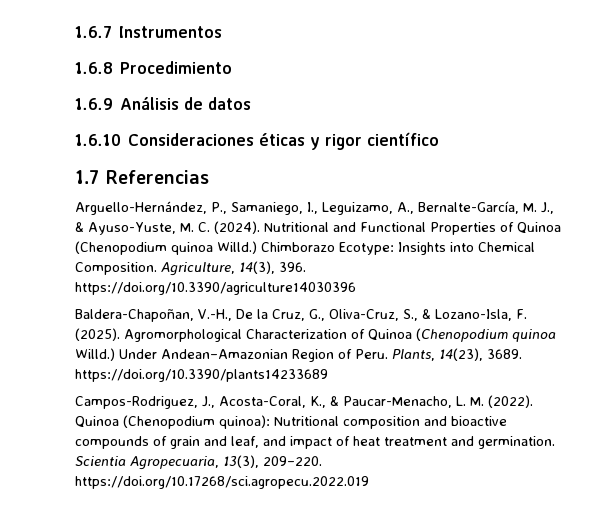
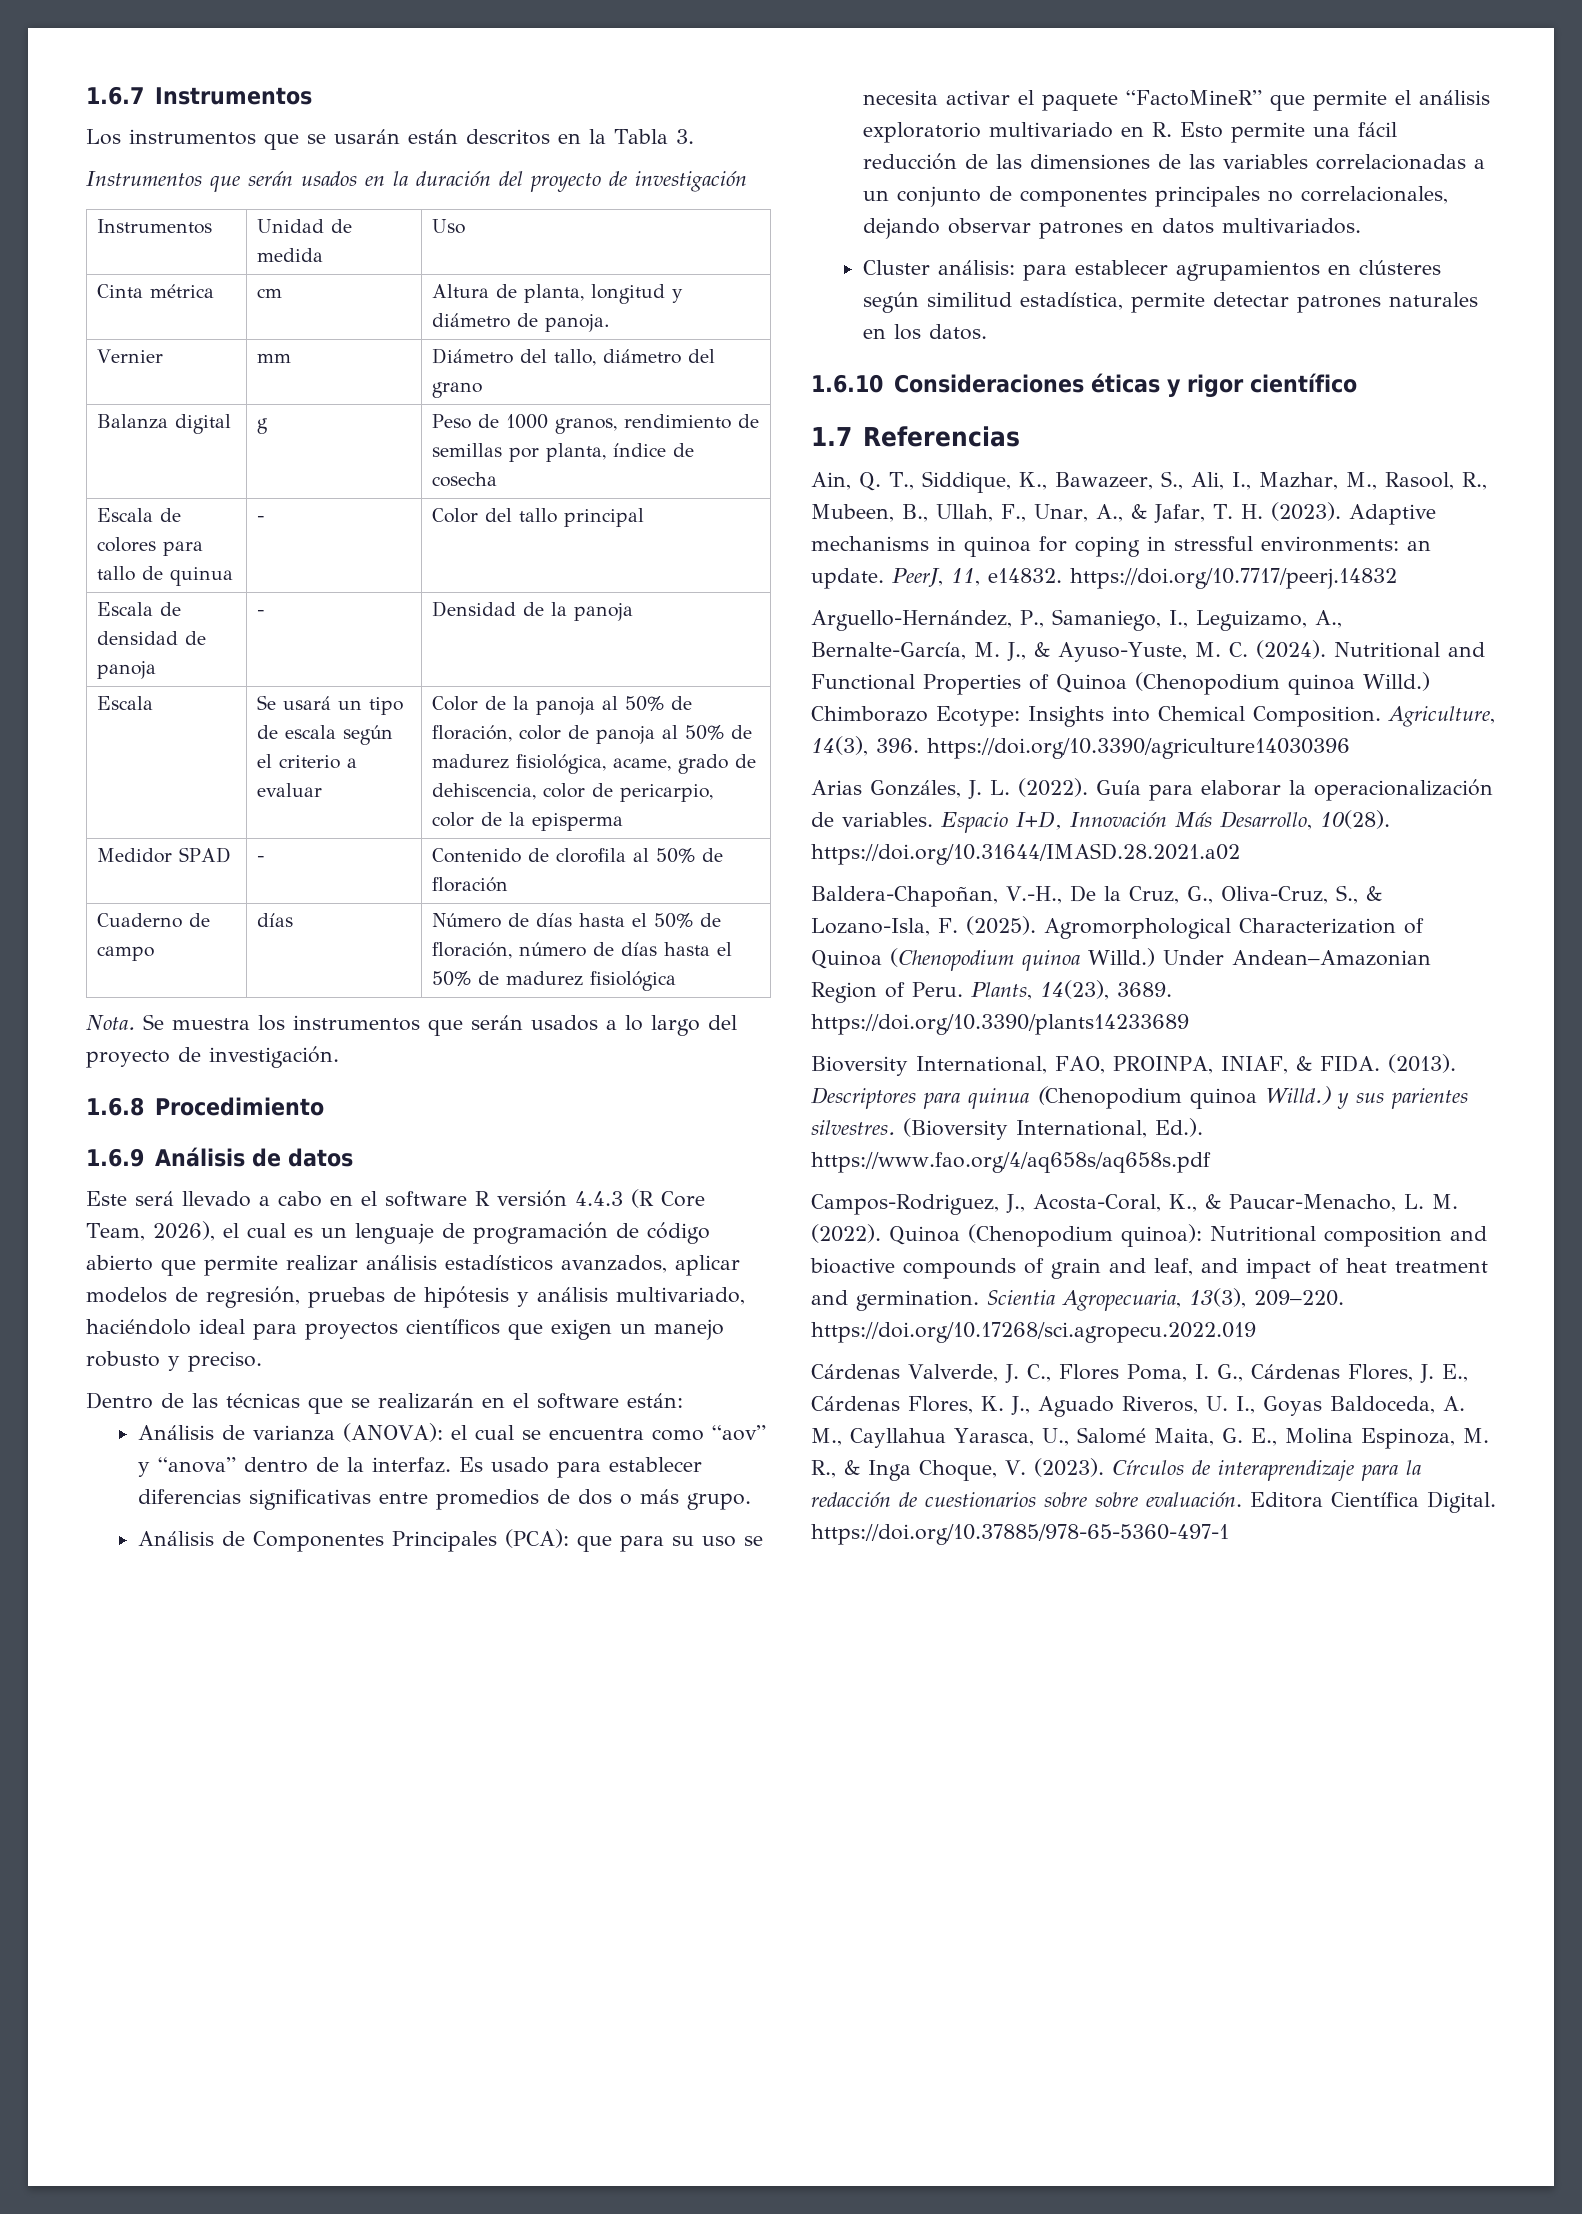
(223, 32) none -> [86,129,694,150] [86,171,747,192] [96,219,212,234] [256,219,352,233] [256,248,323,262] [431,219,465,234] [96,284,214,298] [256,288,282,298] [431,284,683,304] [431,313,610,332] [96,349,163,363] [256,353,291,363] [431,348,715,366] [431,382,482,398] [96,414,231,434] [256,418,268,434] [431,414,759,434] [431,443,694,462] [431,472,497,487] [96,508,181,522] [96,537,203,556] [96,566,233,586] [256,516,265,522] [431,508,644,527] [96,602,181,616] [96,631,206,645] [96,661,156,679] [256,610,265,616] [431,601,633,621] [96,696,153,710] [256,695,403,715] [256,725,393,745] [256,754,357,769] [256,783,322,797] [431,696,692,715] [431,725,752,744] [431,754,756,774] [431,783,713,802] [431,812,623,831] [96,847,231,863] [256,856,265,862] [431,848,723,863] [431,877,508,892] [96,913,210,928] [96,946,154,961] [256,913,293,927] [431,913,721,928] [431,942,732,959] [431,971,676,991] [86,1014,737,1036] [86,1046,339,1068] // Los instrumentos que se usarán están descritos en la Tabla 3. // Instrumentos que serán usados en la duración del proyecto de investigación // Instrumentos | Unidad de medida | Uso // Cinta métrica | cm | Altura de planta, longitud y diámetro de panoja. // Vernier | mm | Diámetro del tallo, diámetro del grano // Balanza digital | g | Peso de 1000 granos, rendimiento de semillas por planta, índice de cosecha // Escala de colores para tallo de quinua | - | Color del tallo principal // Escala de densidad de panoja | - | Densidad de la panoja // Escala | Se usará un tipo de escala según el criterio a evaluar | Color de la panoja al 50% de floración, color de panoja al 50% de madurez fisiológica, acame, grado de dehiscencia, color de pericarpio, color de la episperma // Medidor SPAD | - | Contenido de clorofila al 50% de floración // Cuaderno de campo | días | Número de días hasta el 50% de floración, número de días hasta el 50% de madurez fisiológica // Nota. Se muestra los instrumentos que serán usados a lo largo del proyecto de investigación.
(252, 103) none -> [86,1189,705,1208] [86,1221,710,1244] [86,1255,740,1276] [86,1286,745,1308] [86,1319,724,1340] [86,1351,262,1372] [86,1392,683,1414] [138,1423,767,1442] [138,1457,703,1478] [138,1489,752,1510] [138,1529,764,1552] [863,90,1491,111] [863,122,1398,143] [863,153,1486,170] [863,186,1449,207] [863,218,1362,239] [863,260,1442,281] [863,292,1479,313] [863,324,988,340] // Este será llevado a cabo en el software R versión 4.4.3 (R Core Team, 2026), el cual es un lenguaje de programación de código abierto que permite realizar análisis estadísticos avanzados, aplicar modelos de regresión, pruebas de hipótesis y análisis multivariado, haciéndolo ideal para proyectos científicos que exigen un manejo robusto y preciso. // Dentro de las técnicas que se realizarán en el software están: // Análisis de varianza (ANOVA): el cual se encuentra como “aov” y “anova” dentro de la interfaz. Es usado para establecer diferencias significativas entre promedios de dos o más grupo. // Análisis de Componentes Principales (PCA): que para su uso se necesita activar el paquete “FactoMineR” que permite el análisis exploratorio multivariado en R. Esto permite una fácil reducción de las dimensiones de las variables correlacionadas a un conjunto de componentes principales no correlacionales, dejando observar patrones en datos multivariados. // Cluster análisis: para establecer agrupamientos en clústeres según similitud estadística, permite detectar patrones naturales en los datos.
(210, 177) none -> [811,471,1487,493] [811,502,1436,525] [811,536,1431,557] [811,568,1397,589] // Ain, Q. T., Siddique, K., Bawazeer, S., Ali, I., Mazhar, M., Rasool, R., Mubeen, B., Ullah, F., Unar, A., & Jafar, T. H. (2023). Adaptive mechanisms in quinoa for coping in stressful environments: an update. PeerJ, 11, e14832. https://doi.org/10.7717/peerj.14832
(356, 288) none -> [811,778,1493,801] [811,810,1390,833] [811,843,1240,865] // Arias Gonzáles, J. L. (2022). Guía para elaborar la operacionalización de variables. Espacio I+D, Innovación Más Desarrollo, 10(28). https://doi.org/10.31644/IMASD.28.2021.a02
(328, 375) none -> [811,1054,1456,1076] [811,1086,1468,1109] [811,1118,1203,1140] [811,1152,1211,1173] // Bioversity International, FAO, PROINPA, INIAF, & FIDA. (2013). Descriptores para quinua (Chenopodium quinoa Willd.) y sus parientes silvestres. (Bioversity International, Ed.). https://www.fao.org/4/aq658s/aq658s.pdf
(369, 482) none -> [811,1364,1468,1383] [811,1396,1465,1417] [811,1427,1489,1449] [811,1458,1421,1481] [811,1491,1496,1513] [811,1524,1229,1545] // Cárdenas Valverde, J. C., Flores Poma, I. G., Cárdenas Flores, J. E., Cárdenas Flores, K. J., Aguado Riveros, U. I., Goyas Baldoceda, A. M., Cayllahua Yarasca, U., Salomé Maita, G. E., Molina Espinoza, M. R., & Inga Choque, V. (2023). Círculos de interaprendizaje para la redacción de cuestionarios sobre sobre evaluación. Editora Científica Digital. https://doi.org/10.37885/978-65-5360-497-1

